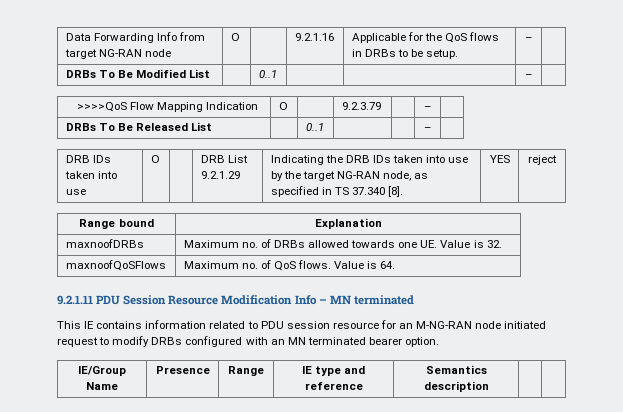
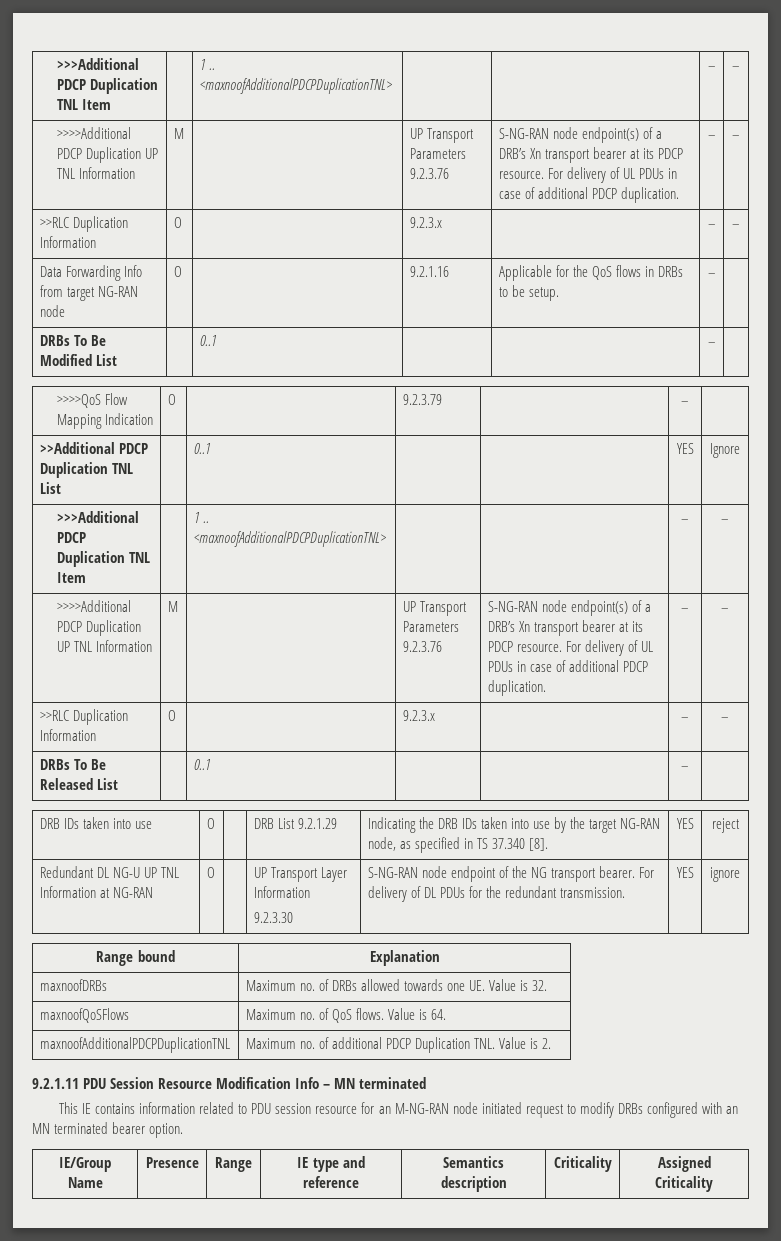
(65, 37) none -> [57,58,140,70] [57,78,159,94] [57,99,112,110] [199,59,215,70] [199,78,392,94] [707,66,716,70] [732,66,740,70] [57,127,132,139] [57,147,159,163] [57,167,136,179] [173,128,184,139] [409,128,474,143] [409,148,466,159] [409,168,449,179] [498,127,662,143] [498,147,683,163] [498,167,677,183] [498,187,679,203] [707,135,716,139] [732,135,740,139] [39,216,128,232] [39,236,96,248] [173,217,182,228] [409,217,442,228] [707,224,716,228] [732,224,740,228] >>>Additional PDCP Duplication TNL Item | | 1 .. <maxnoofAdditionalPDCPDuplicationTNL> | | | – | – // >>>>Additional PDCP Duplication UP TNL Information | M | | UP Transport Parameters 9.2.3.76 | S-NG-RAN node endpoint(s) of a DRB’s Xn transport bearer at its PDCP resource. For delivery of UL PDUs in case of additional PDCP duplication. | – | – // >>RLC Duplication Information | O | | 9.2.3.x | | – | – //
(432, 108) none -> [39,442,148,454] [39,462,133,478] [39,482,61,494] [193,443,211,454] [676,443,694,454] [710,443,740,458] [57,511,140,523] [57,532,87,543] [57,551,151,567] [57,572,87,583] [193,512,209,523] [193,531,386,547] [681,519,689,523] [721,519,729,523] [57,600,132,612] [57,620,142,636] [57,640,153,652] [167,601,178,612] [402,601,467,616] [402,621,459,632] [402,641,442,652] [487,600,651,616] [487,620,643,636] [487,640,653,656] [487,660,648,672] [487,680,546,696] [681,608,689,612] [721,608,729,612] [39,709,128,725] [39,729,96,741] [167,710,176,721] [402,710,435,721] [681,717,689,721] [721,717,729,721] // >>Additional PDCP Duplication TNL List | | 0..1 | | | YES | Ignore // >>>Additional PDCP Duplication TNL Item | | 1 .. <maxnoofAdditionalPDCPDuplicationTNL> | | | – | – // >>>>Additional PDCP Duplication UP TNL Information | M | | UP Transport Parameters 9.2.3.76 | S-NG-RAN node endpoint(s) of a DRB’s Xn transport bearer at its PDCP resource. For delivery of UL PDUs in case of additional PDCP duplication. | – | – // >>RLC Duplication Information | O | | 9.2.3.x | | – | –
(557, 160) none -> [39,866,179,878] [39,886,153,898] [206,867,215,878] [253,867,347,882] [253,886,310,898] [253,912,293,923] [367,866,655,882] [367,886,625,902] [676,867,694,878] [710,867,740,882] // Redundant DL NG-U UP TNL Information at NG-RAN | O | | UP Transport Layer Information // 9.2.3.30 | S-NG-RAN node endpoint of the NG transport bearer. For delivery of DL PDUs for the redundant transmission. | YES | ignore
(396, 265) none -> [39,1037,230,1053] [245,1037,552,1053] // maxnoofAdditionalPDCPDuplicationTNL | Maximum no. of additional PDCP Duplication TNL. Value is 2.
(489, 386) | -> [553,1156,612,1172] [657,1156,711,1172] [655,1176,713,1192] Criticality | Assigned Criticality

